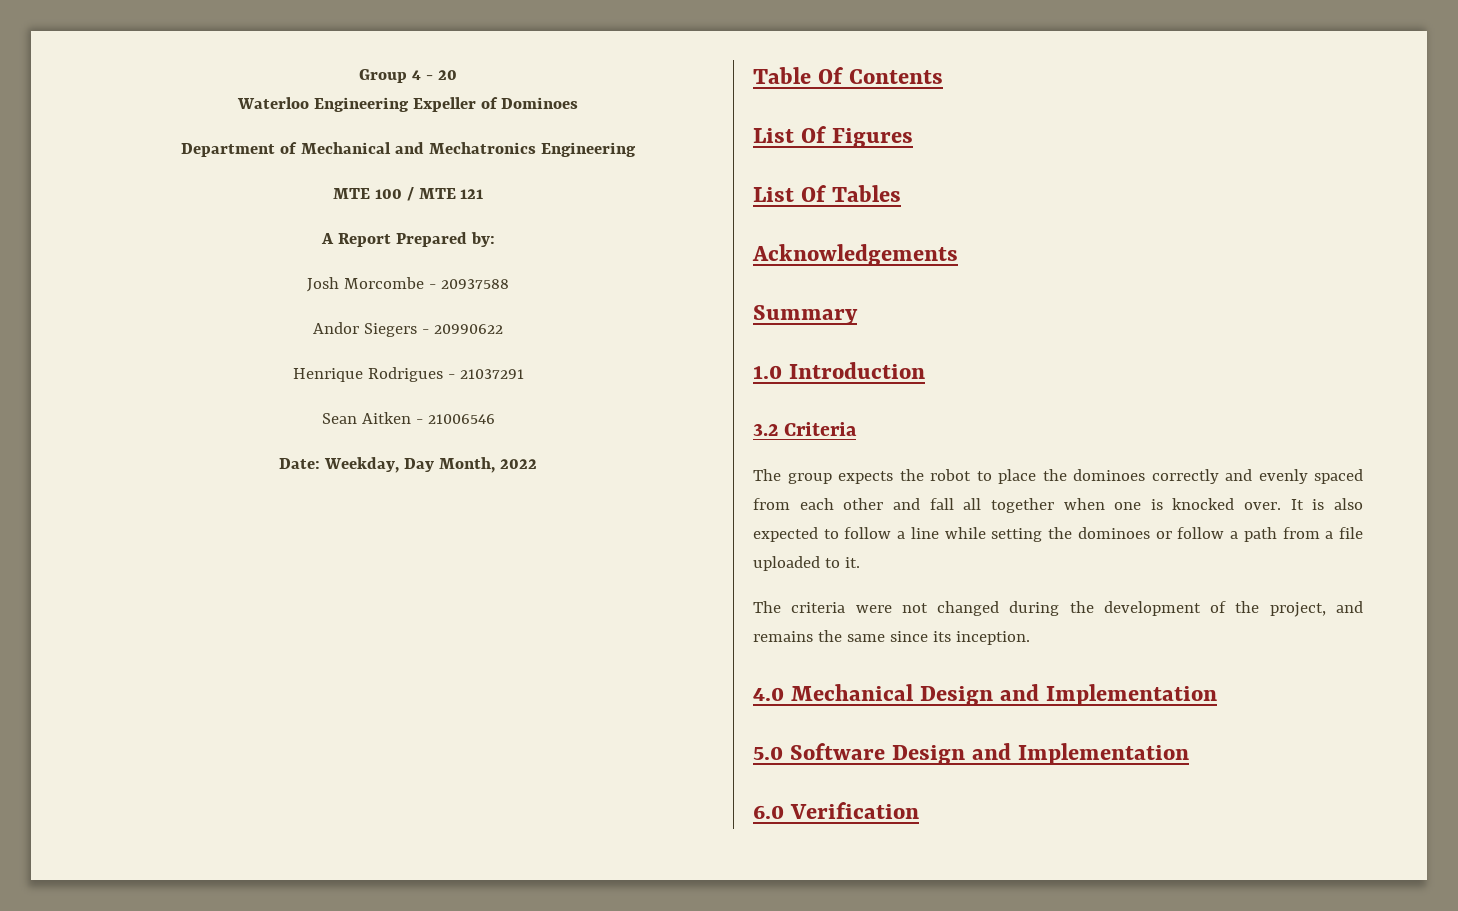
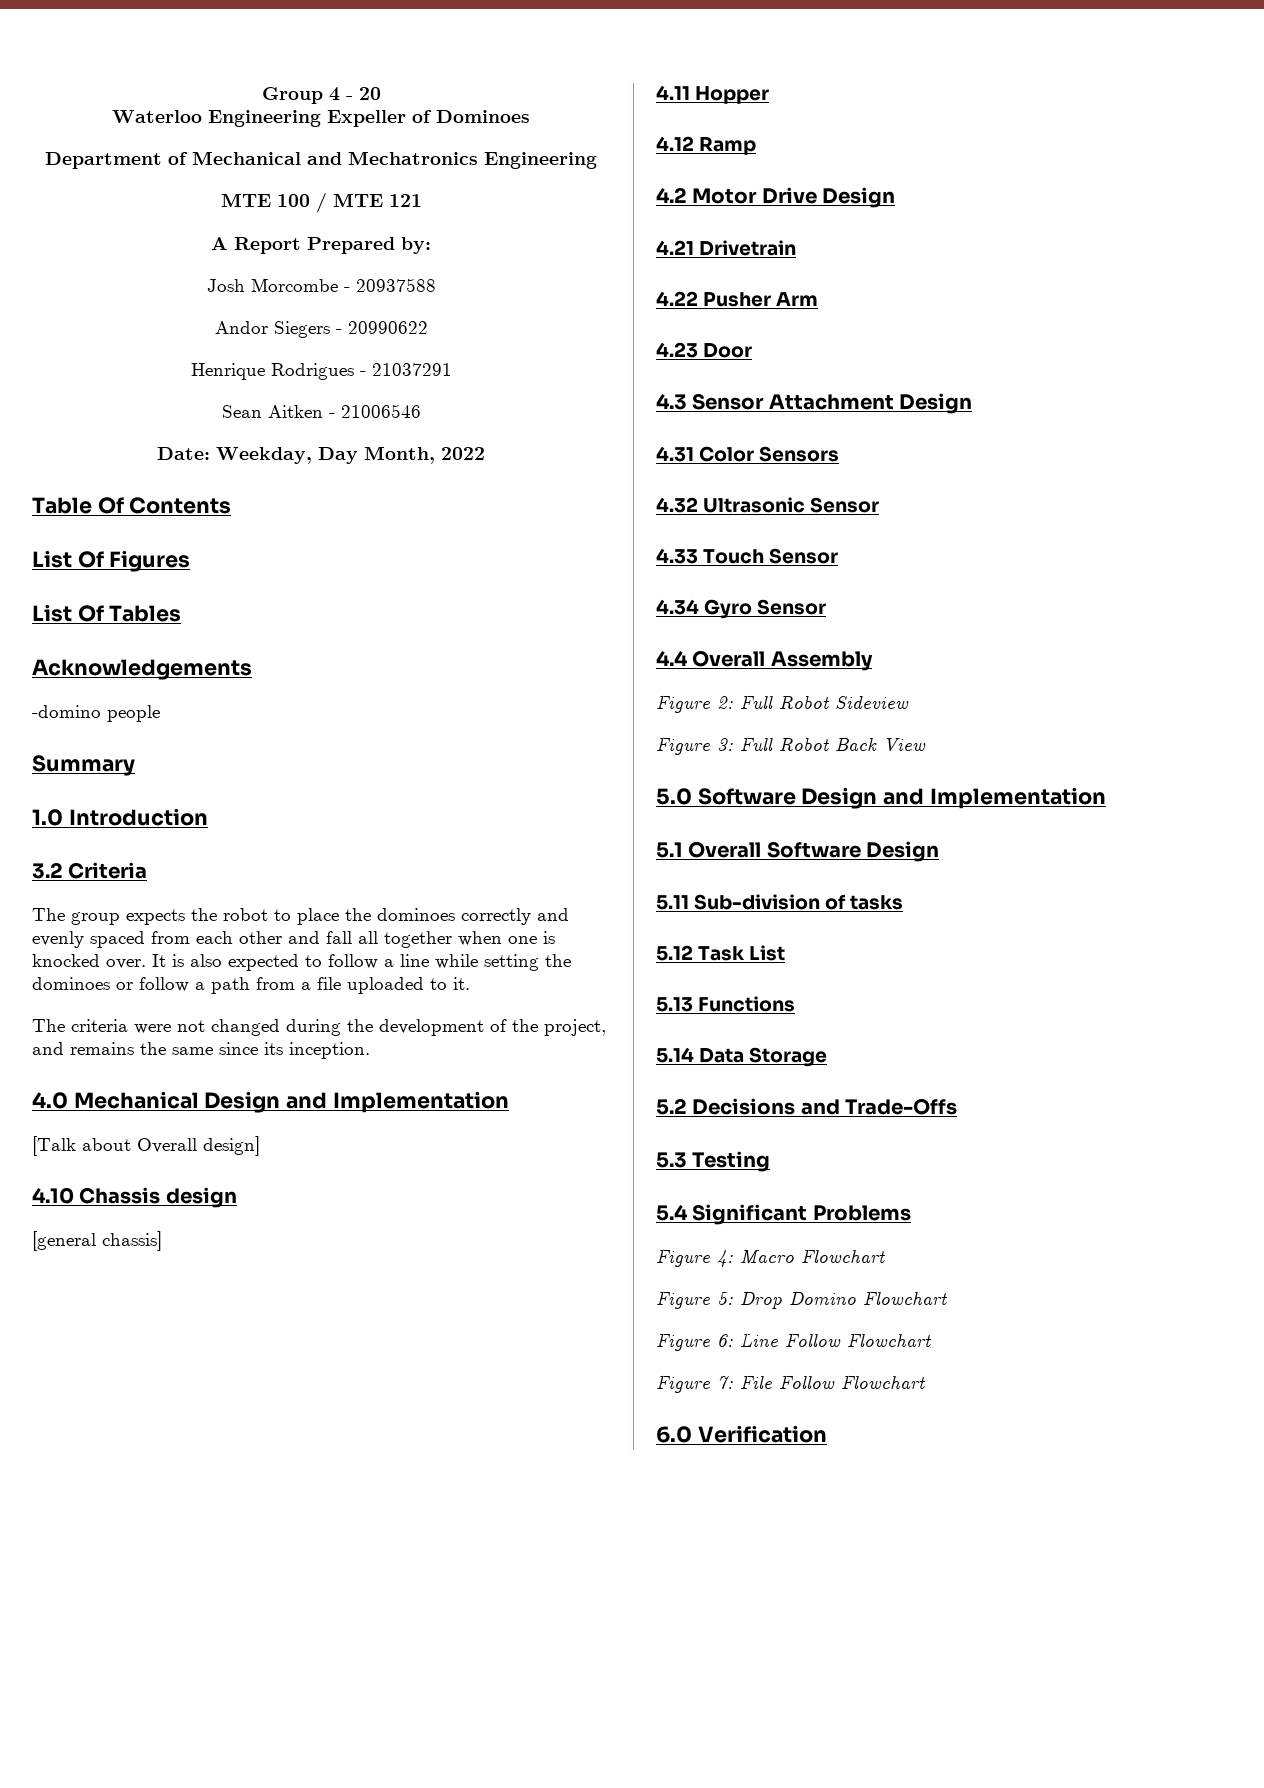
(958, 255) none -> [32,705,160,722] // -domino people
(1218, 695) none -> [32,1136,260,1156] [32,1187,237,1208] [32,1231,162,1251] [656,85,770,104] [656,136,757,155] [656,187,896,208] [656,240,797,256] [656,291,819,307] [656,342,753,358] [656,393,973,414] [656,446,840,462] [656,497,880,513] [656,548,839,564] [656,599,827,619] [656,650,873,671] [656,695,909,713] [656,737,926,755] // [Talk about Overall design] // 4.10 Chassis design // [general chassis] // 4.11 Hopper // 4.12 Ramp // 4.2 Motor Drive Design // 4.21 Drivetrain // 4.22 Pusher Arm // 4.23 Door // 4.3 Sensor Attachment Design // 4.31 Color Sensors // 4.32 Ultrasonic Sensor // 4.33 Touch Sensor // 4.34 Gyro Sensor // 4.4 Overall Assembly // Figure 2: Full Robot Sideview // Figure 3: Full Robot Back View
(1190, 754) none -> [656,841,940,862] [656,894,904,910] [656,945,786,961] [656,996,796,1012] [656,1047,828,1067] [656,1098,958,1115] [656,1151,771,1172] [656,1204,911,1225] [656,1249,886,1267] [656,1291,948,1309] [656,1333,932,1351] [656,1375,926,1393] // 5.1 Overall Software Design // 5.11 Sub-division of tasks // 5.12 Task List // 5.13 Functions // 5.14 Data Storage // 5.2 Decisions and Trade-Offs // 5.3 Testing // 5.4 Significant Problems // Figure 4: Macro Flowchart // Figure 5: Drop Domino Flowchart // Figure 6: Line Follow Flowchart // Figure 7: File Follow Flowchart

